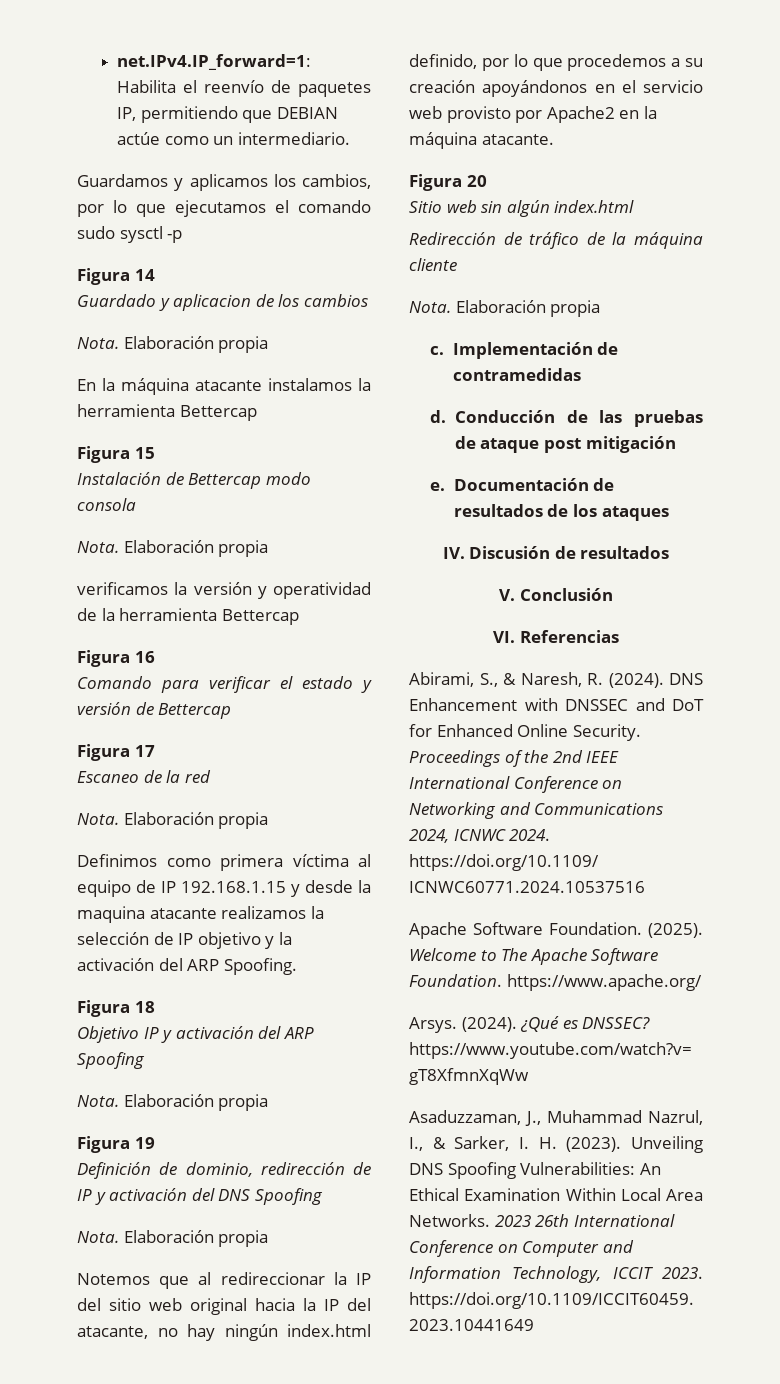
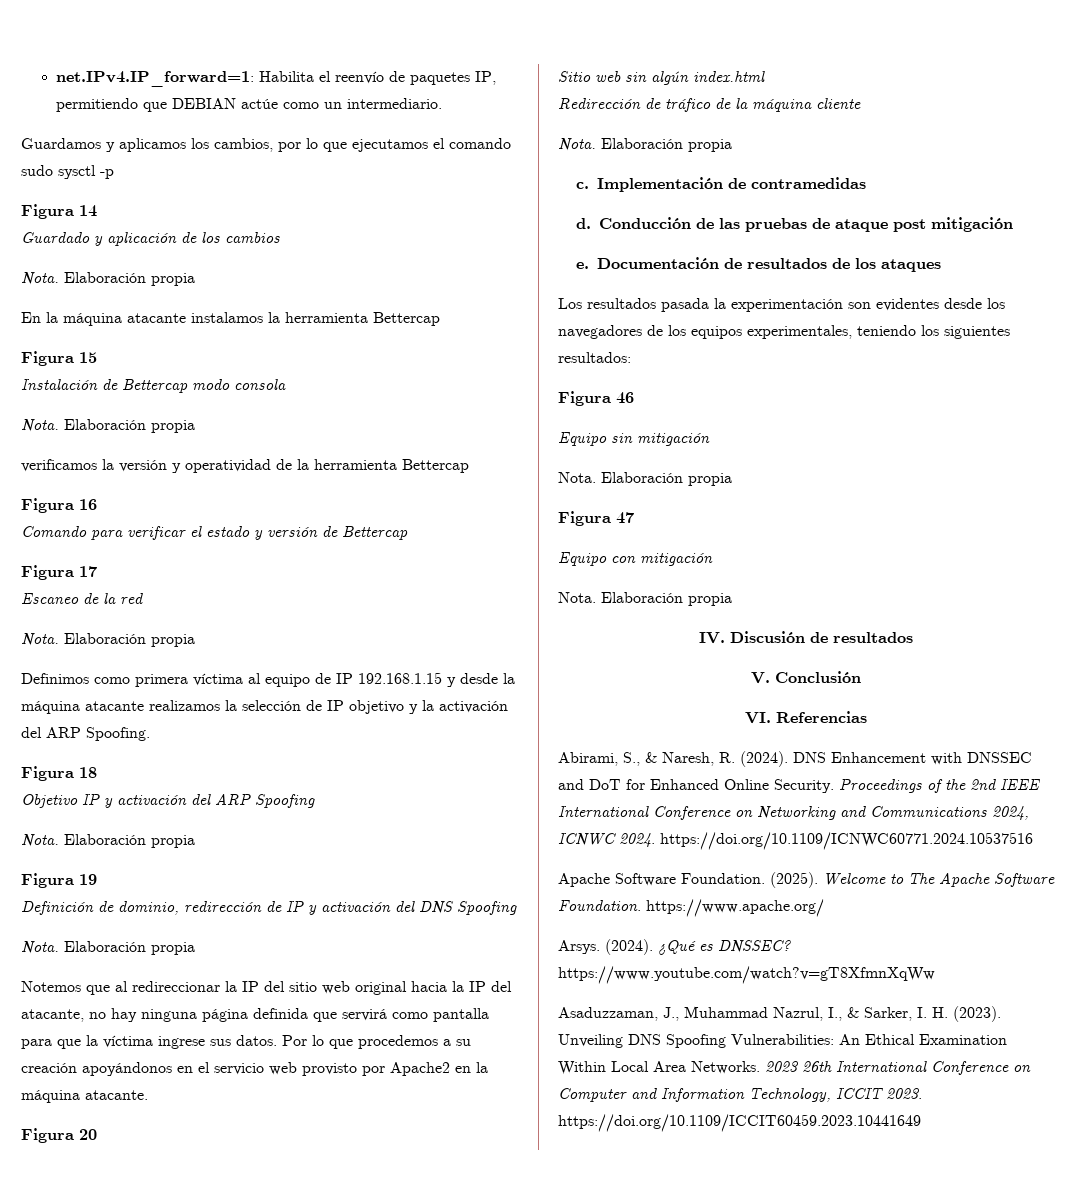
[173,294,252,311] aplicacion -> [107,232,177,246] aplicación
[77,906,145,923] maquina -> [21,701,80,714] máquina
[224,1324,371,1341] [409,54,509,71] ningún index.html definido, por -> [141,1008,489,1022] [21,1035,307,1049] ninguna página definida que servirá como pantalla para que la víctima ingrese sus datos. Por
(669, 513) none -> [558,298,1005,312] [558,325,1010,339] [558,352,631,363] [558,391,634,406] [558,432,710,446] [558,472,732,486] [558,511,634,526] [558,552,713,566] [558,592,732,606] // Los resultados pasada la experimentación son evidentes desde los navegadores de los equipos experimentales, teniendo los siguientes resultados: // Figura 46 // Equipo sin mitigación // Nota. Elaboración propia // Figura 47 // Equipo con mitigación // Nota. Elaboración propia

